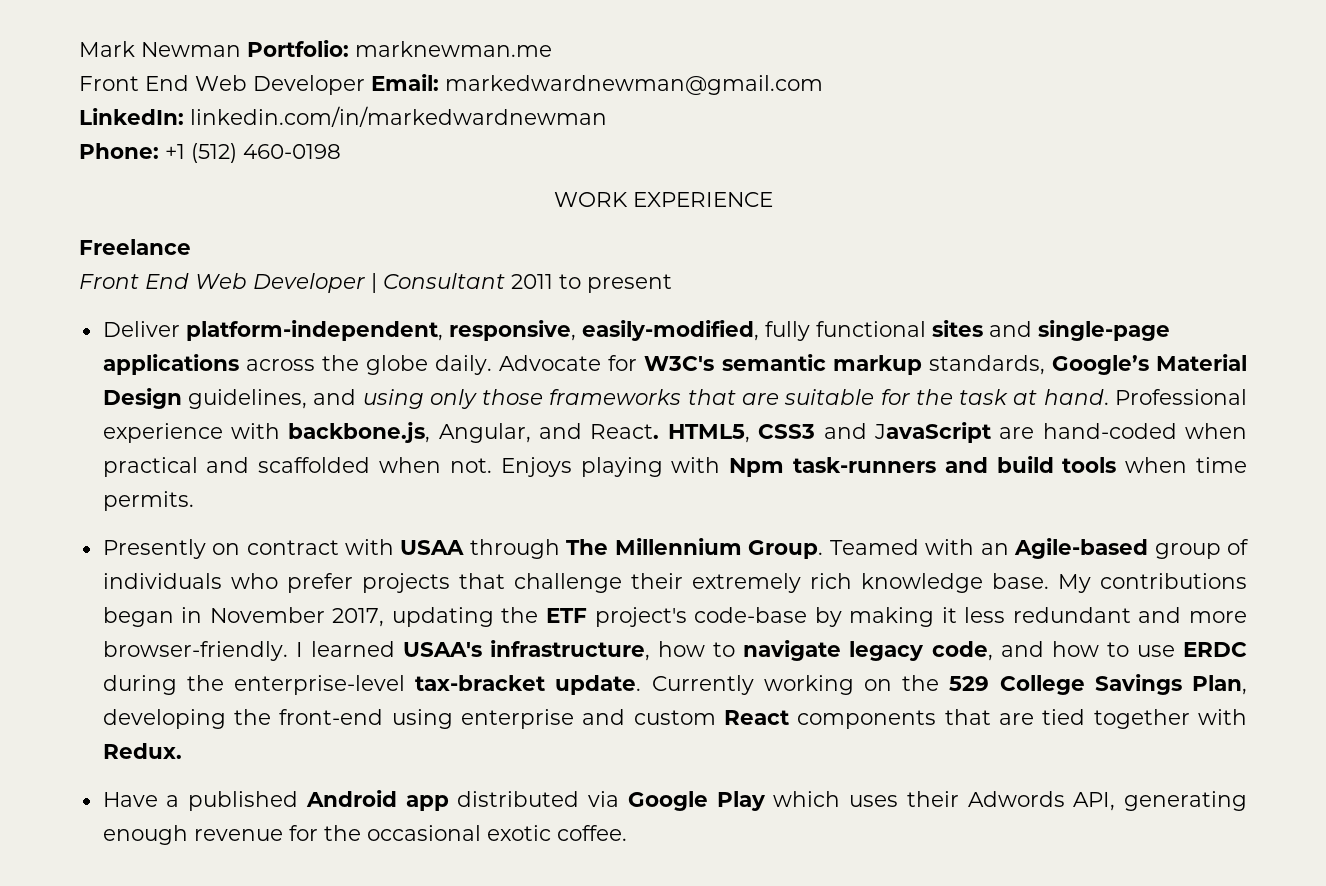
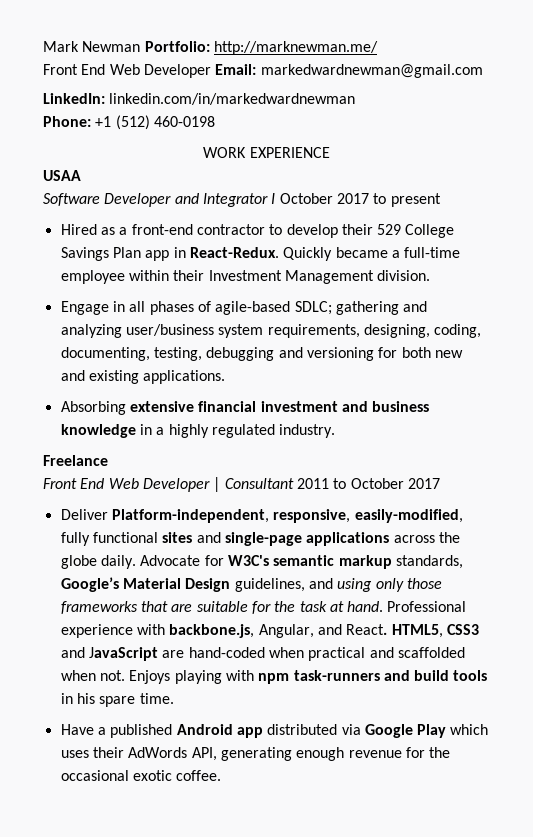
[355,41,552,57] marknewman.me -> [213,41,378,55] http://marknewman.me/
(773, 199) none -> [43,170,81,181] [43,193,441,207] [60,224,455,238] [60,247,461,261] [60,270,431,284] [60,301,428,315] [60,324,482,338] [60,347,463,361] [60,370,226,384] [60,401,430,415] [60,424,336,438] // USAA // Software Developer and Integrator I October 2017 to present // Hired as a front-end contractor to develop their 529 College Savings Plan app in React-Redux. Quickly became a full-time employee within their Investment Management division. // Engage in all phases of agile-based SDLC; gathering and analyzing user/business system requirements, designing, coding, documenting, testing, debugging and versioning for both new and existing applications. // Absorbing extensive financial investment and business knowledge in a highly regulated industry.
[587,274,672,293] present -> [350,478,440,489] October 2017
[185,320,443,341] platform-independent, -> [111,509,269,523] Platform-independent,
[729,458,785,477] Npm -> [258,673,290,684] npm
[1125,457,1247,473] [102,491,194,511] [102,538,1249,559] [102,573,1248,593] [102,607,1247,627] [102,640,1247,661] [102,674,1247,695] [102,709,1248,729] [102,743,182,759] when time permits. // Presently on contract with USAA through The Millennium Group. Teamed with an Agile-based group of individuals who prefer projects that challenge their extremely rich knowledge base. My contributions began in November 2017, updating the ETF project's code-base by making it less redundant and more browser-friendly. I learned USAA's infrastructure, how to navigate legacy code, and how to use ERDC during the enterprise-level tax-bracket update. Currently working on the 529 College Savings Plan, developing the front-end using enterprise and custom React components that are tied together with Redux. -> [60,693,174,707] in his spare time.
[967,791,1065,807] Adwords -> [128,747,188,758] AdWords

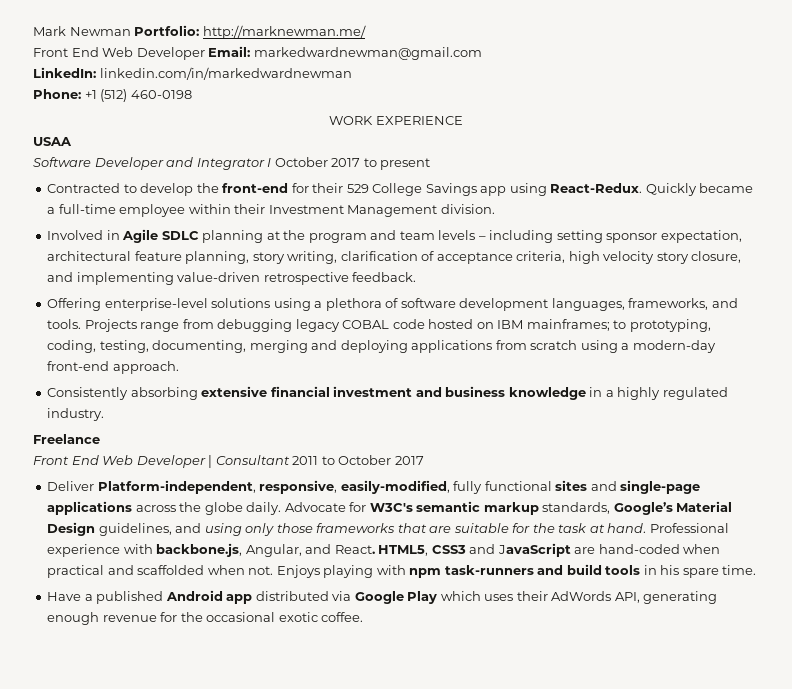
[60,224,338,238] Hired as a front-end contractor to develop -> [47,183,309,196] Contracted to develop the front-end for
[112,247,186,261] Plan app in -> [480,183,547,196] app using
[60,301,428,315] [60,324,482,338] [60,347,463,361] [60,370,226,384] [60,401,126,415] Engage in all phases of agile-based SDLC; gathering and analyzing user/business system requirements, designing, coding, documenting, testing, debugging and versioning for both new and existing applications. // Absorbing -> [47,229,742,243] [47,251,742,264] [47,272,417,285] [47,298,738,311] [47,319,711,332] [47,340,716,353] [47,361,179,374] [47,387,198,400] Involved in Agile SDLC planning at the program and team levels – including setting sponsor expectation, architectural feature planning, story writing, clarification of acceptance criteria, high velocity story closure, and implementing value-driven retrospective feedback. // Offering enterprise-level solutions using a plethora of software development languages, frameworks, and tools. Projects range from debugging legacy COBAL code hosted on IBM mainframes; to prototyping, coding, testing, documenting, merging and deploying applications from scratch using a modern-day front-end approach. // Consistently absorbing

